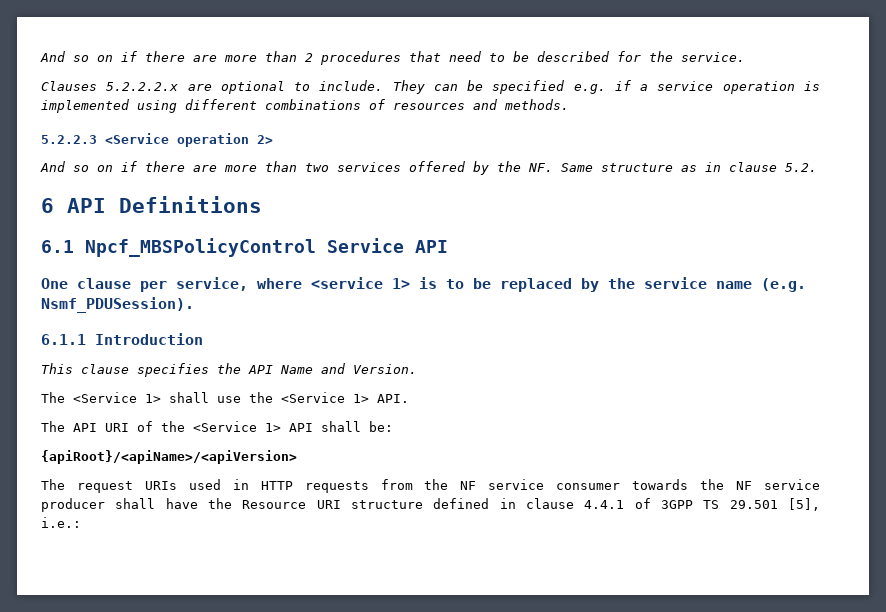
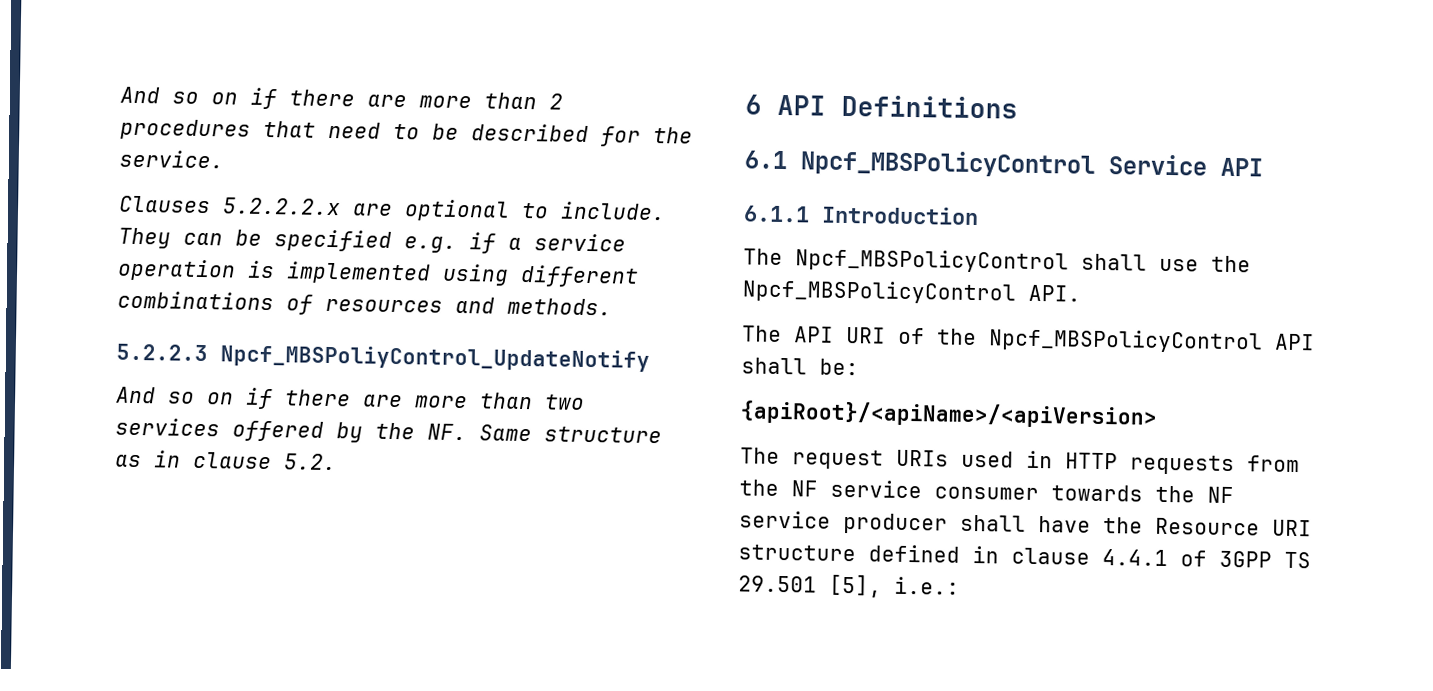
[105,133,273,147] <Service operation 2> -> [220,344,650,372] Npcf_MBSPoliyControl_UpdateNotify
[41,277,806,292] [41,297,194,313] [41,333,203,345] [41,363,417,377] [41,392,161,403] One clause per service, where <service 1> is to be replaced by the service name (e.g. Nsmf_PDUSession). // 6.1.1 Introduction // This clause specifies the API Name and Version. // The <Service 1> -> [743,205,979,226] [743,248,1069,274] 6.1.1 Introduction // The Npcf_MBSPolicyControl
[281,392,369,403] <Service 1> -> [742,279,1016,305] Npcf_MBSPolicyControl
[193,421,281,432] <Service 1> -> [988,328,1263,354] Npcf_MBSPolicyControl

